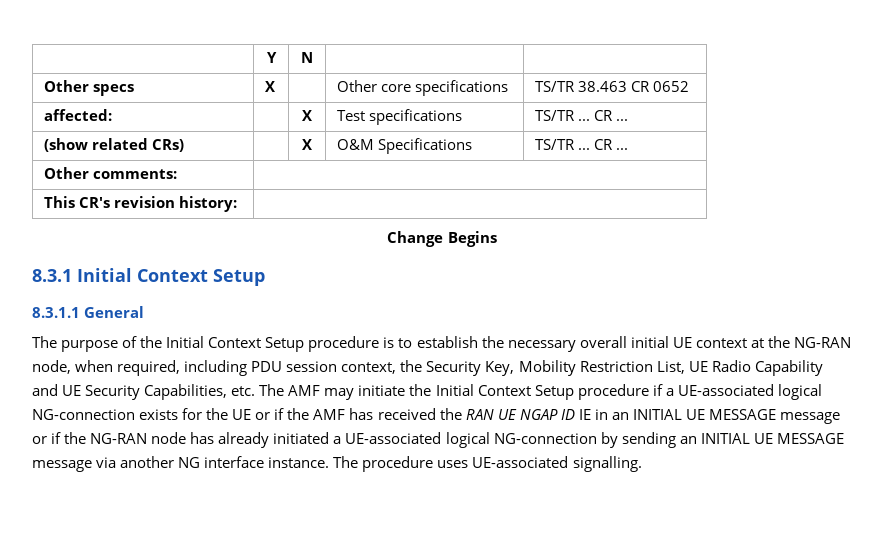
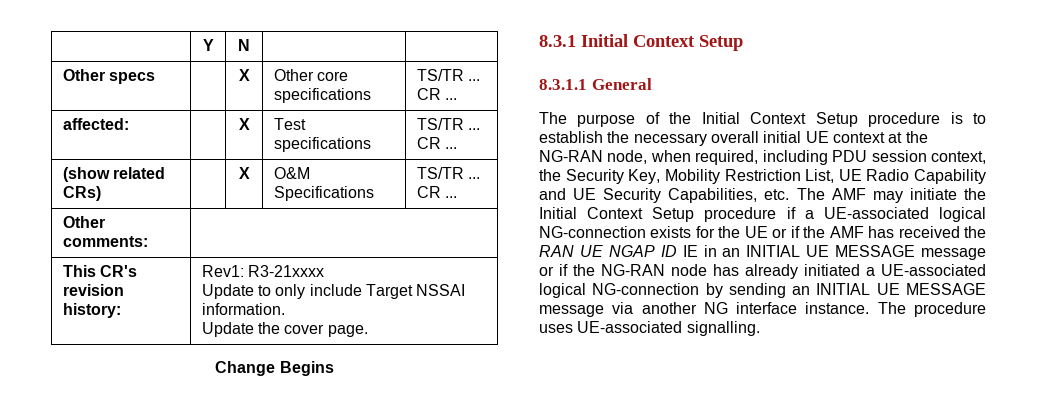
[264,81,275,92] X | | -> [238,69,250,81] | X |
[577,81,690,92] 38.463 CR 0652 -> [467,79,480,81] [416,88,457,100] ... CR ...
(238, 204) none -> [201,265,324,277] [201,284,466,299] [201,303,285,315] [201,322,368,337] Rev1: R3-21xxxx // Update to only include Target NSSAI information. // Update the cover page.

